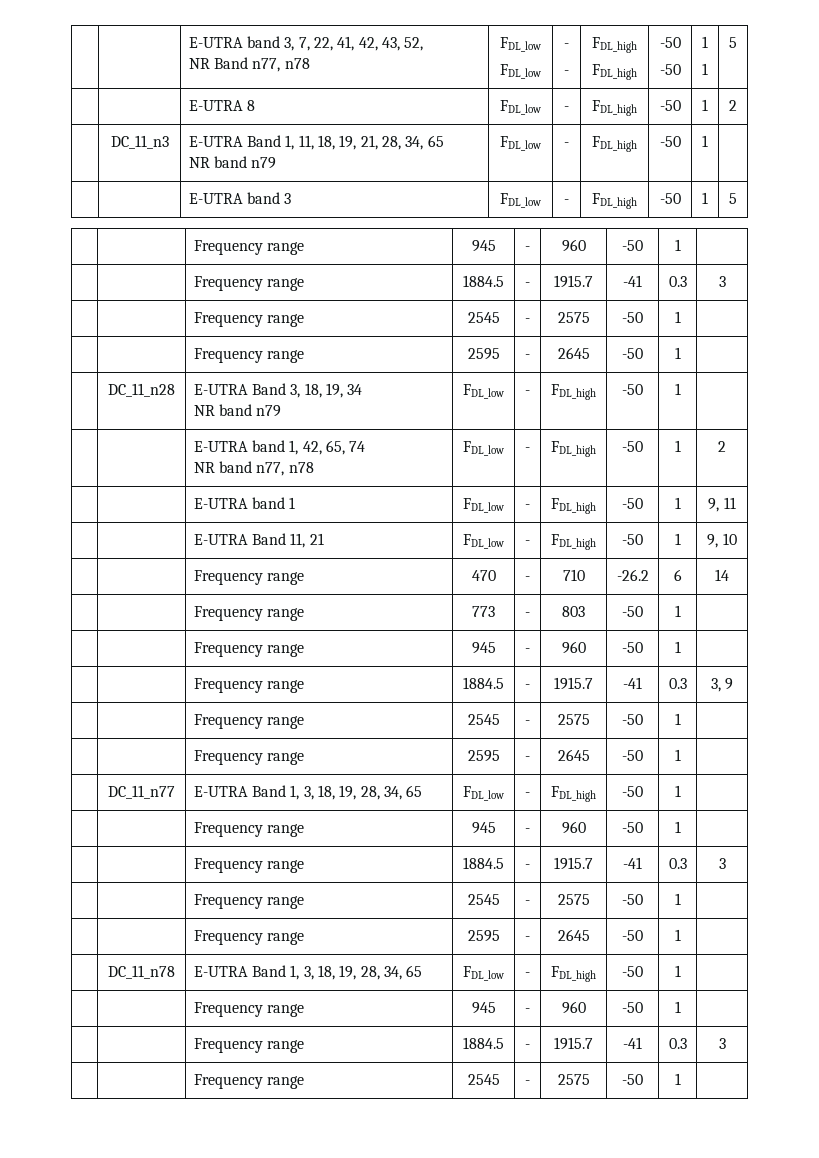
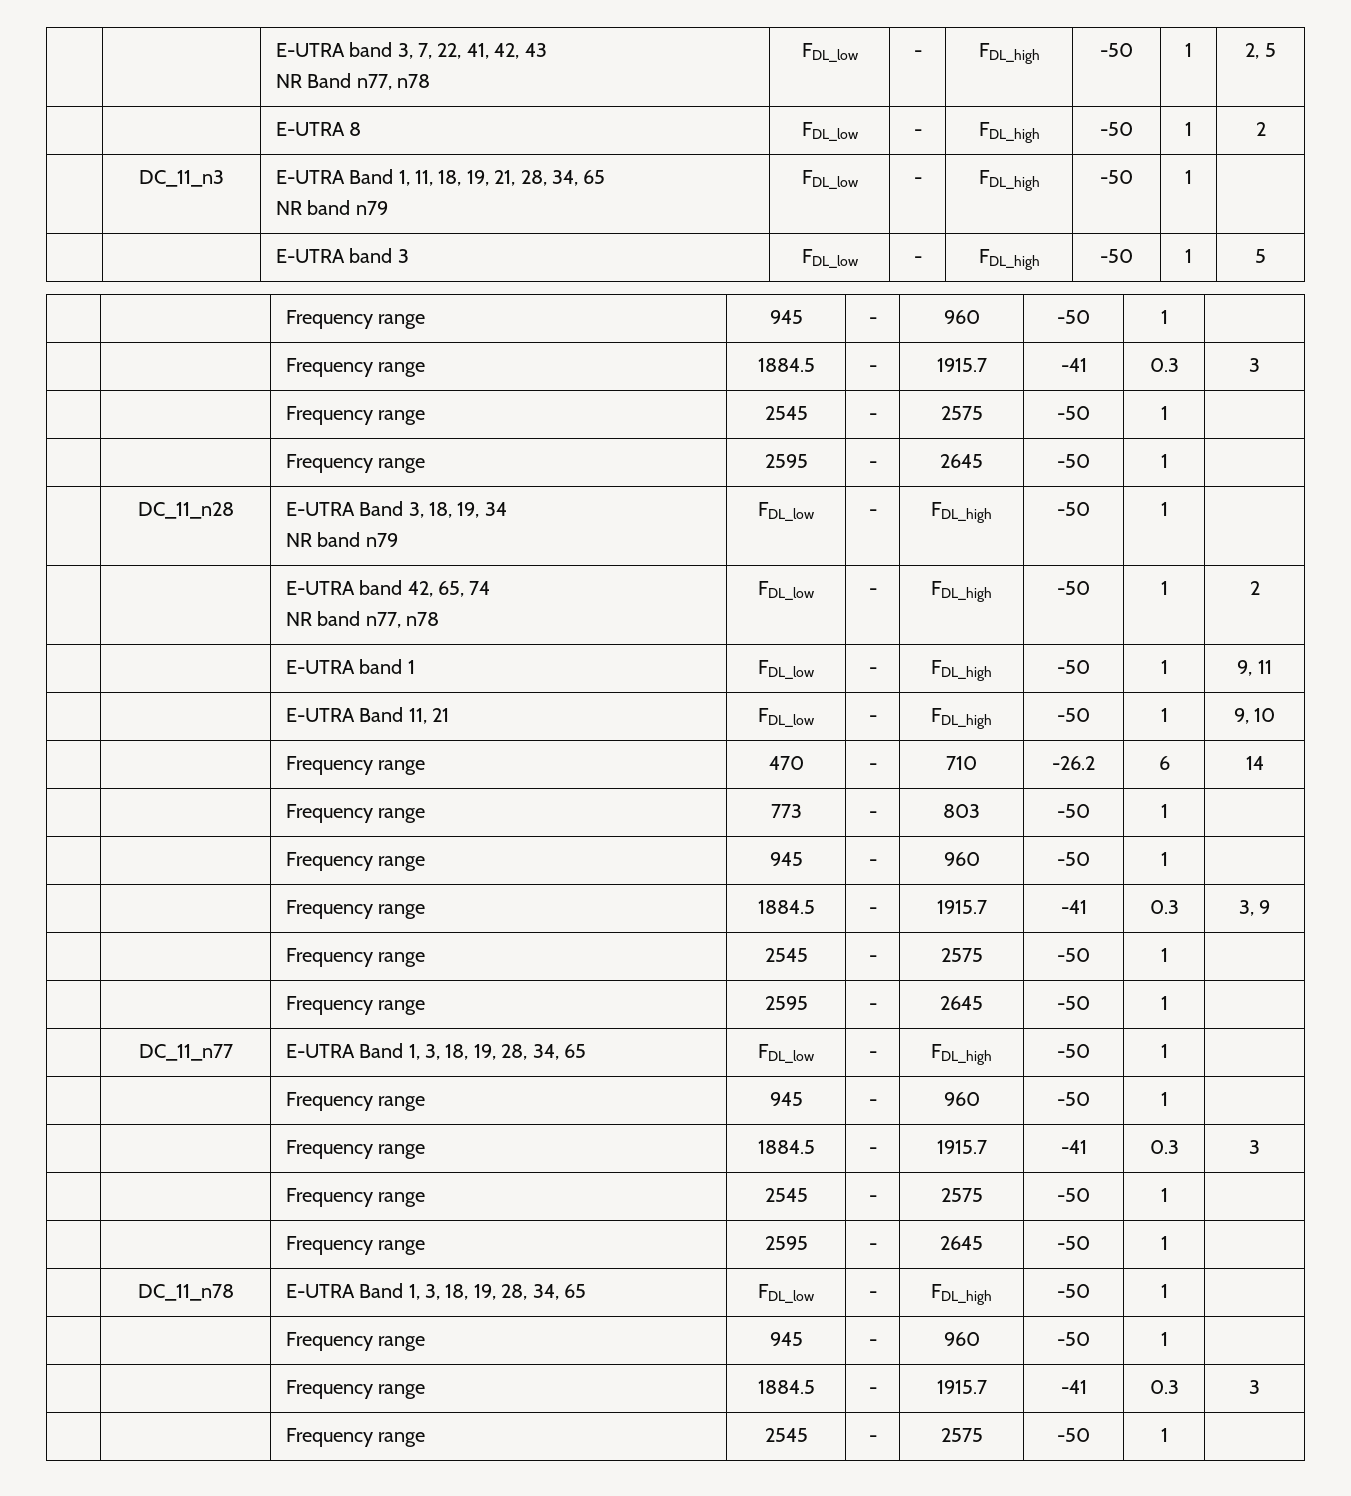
[381,37,424,51] 43, 52, -> [524,43,547,57] 43
[500,64,541,79] [564,43,569,48] [564,70,569,75] [592,37,637,53] [592,64,637,80] [659,37,681,48] [659,64,681,75] [702,36,708,48] [702,63,708,75] // FDL_low | - // - | FDL_high // FDL_high | -50 // -50 | 1 // 1 | -> [913,50,922,57] [978,43,1040,64] [1100,43,1133,57] [1185,43,1192,57] [1245,43,1260,59] | - | FDL_high | -50 | 1 | 2,
[289,440,299,455] 1, -> (403, 587) none

